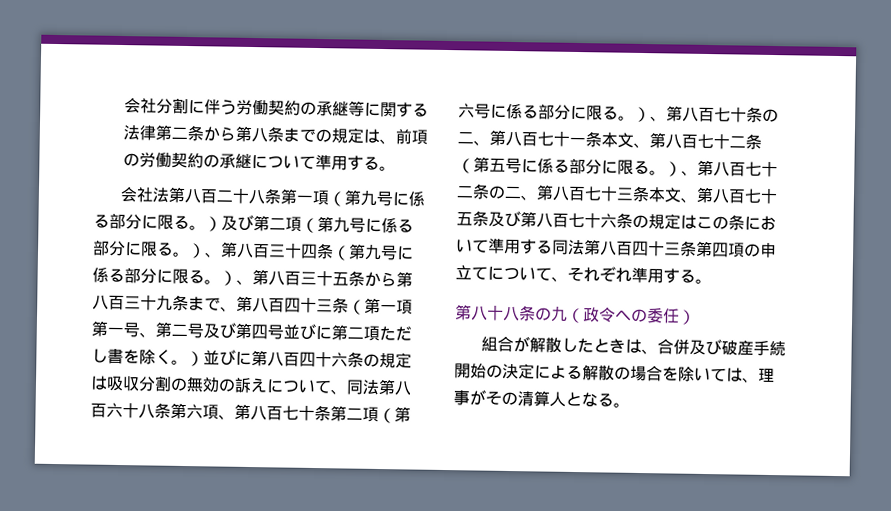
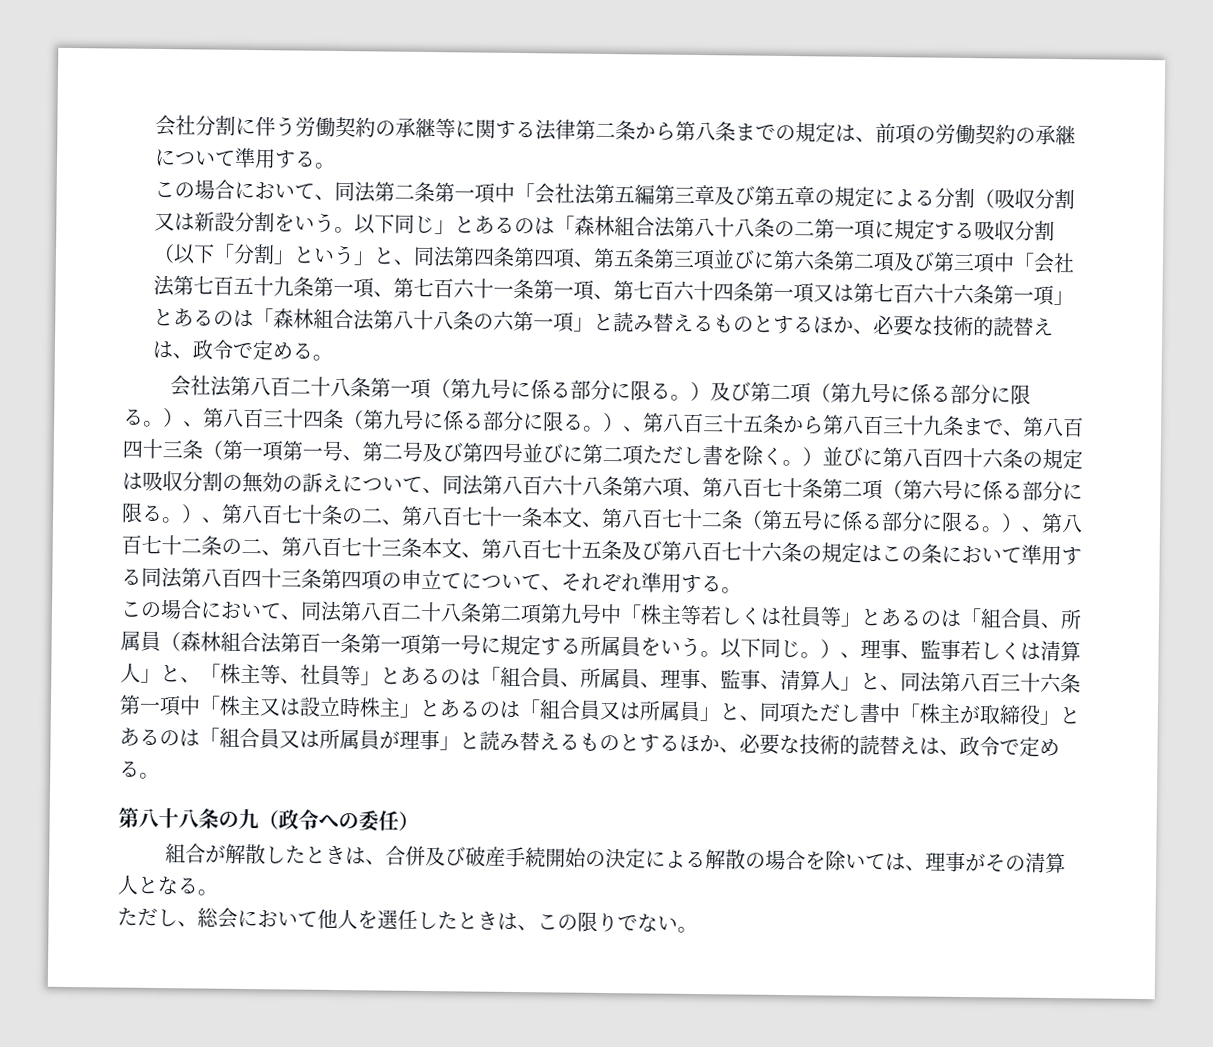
(396, 168) none -> [154,179,1076,210] [154,211,1056,241] [153,243,1076,274] [153,274,1075,306] [153,308,1055,337] [152,339,334,361] // この場合において、同法第二条第一項中「会社法第五編第三章及び第五章の規定による分割（吸収分割又は新設分割をいう。以下同じ」とあるのは「森林組合法第八十八条の二第一項に規定する吸収分割（以下「分割」という」と、同法第四条第四項、第五条第三項並びに第六条第二項及び第三項中「会社法第七百五十九条第一項、第七百六十一条第一項、第七百六十四条第一項又は第七百六十六条第一項」とあるのは「森林組合法第八十八条の六第一項」と読み替えるものとするほか、必要な技術的読替えは、政令で定める。
(712, 281) none -> [120,599,1082,630] [120,630,1081,662] [120,662,1081,694] [119,694,1080,726] [119,727,1060,757] [119,760,160,780] // この場合において、同法第八百二十八条第二項第九号中「株主等若しくは社員等」とあるのは「組合員、所属員（森林組合法第百一条第一項第一号に規定する所属員をいう。以下同じ。）、理事、監事若しくは清算人」と、「株主等、社員等」とあるのは「組合員、所属員、理事、監事、清算人」と、同法第八百三十六条第一項中「株主又は設立時株主」とあるのは「組合員又は所属員」と、同項ただし書中「株主が取締役」とあるのは「組合員又は所属員が理事」と読み替えるものとするほか、必要な技術的読替えは、政令で定める。
(630, 405) none -> [117,907,698,934] // ただし、総会において他人を選任したときは、この限りでない。

